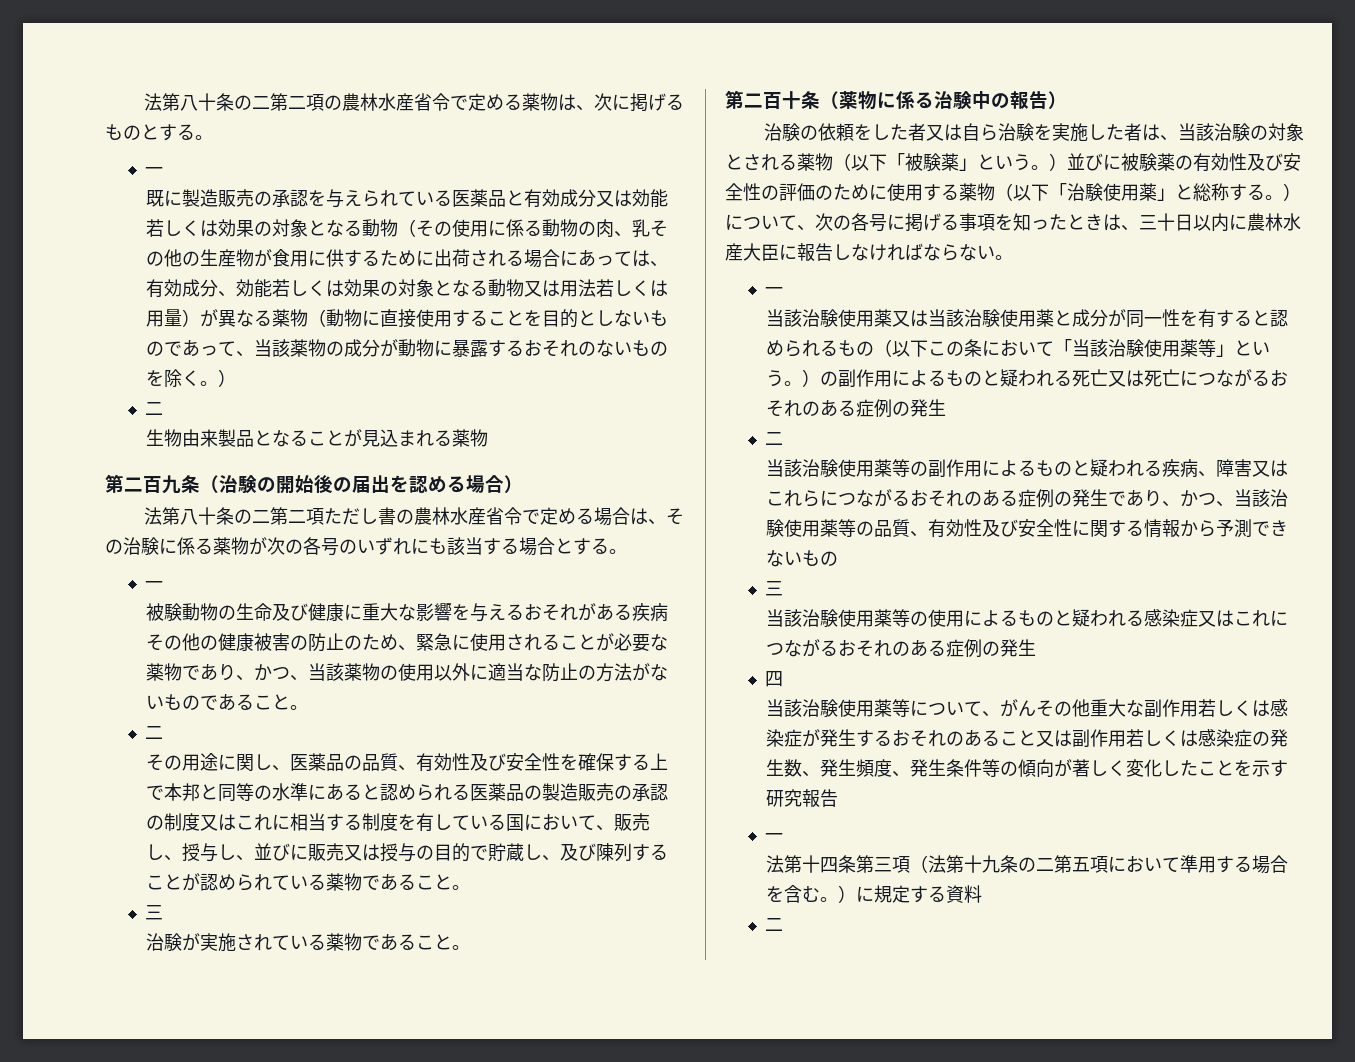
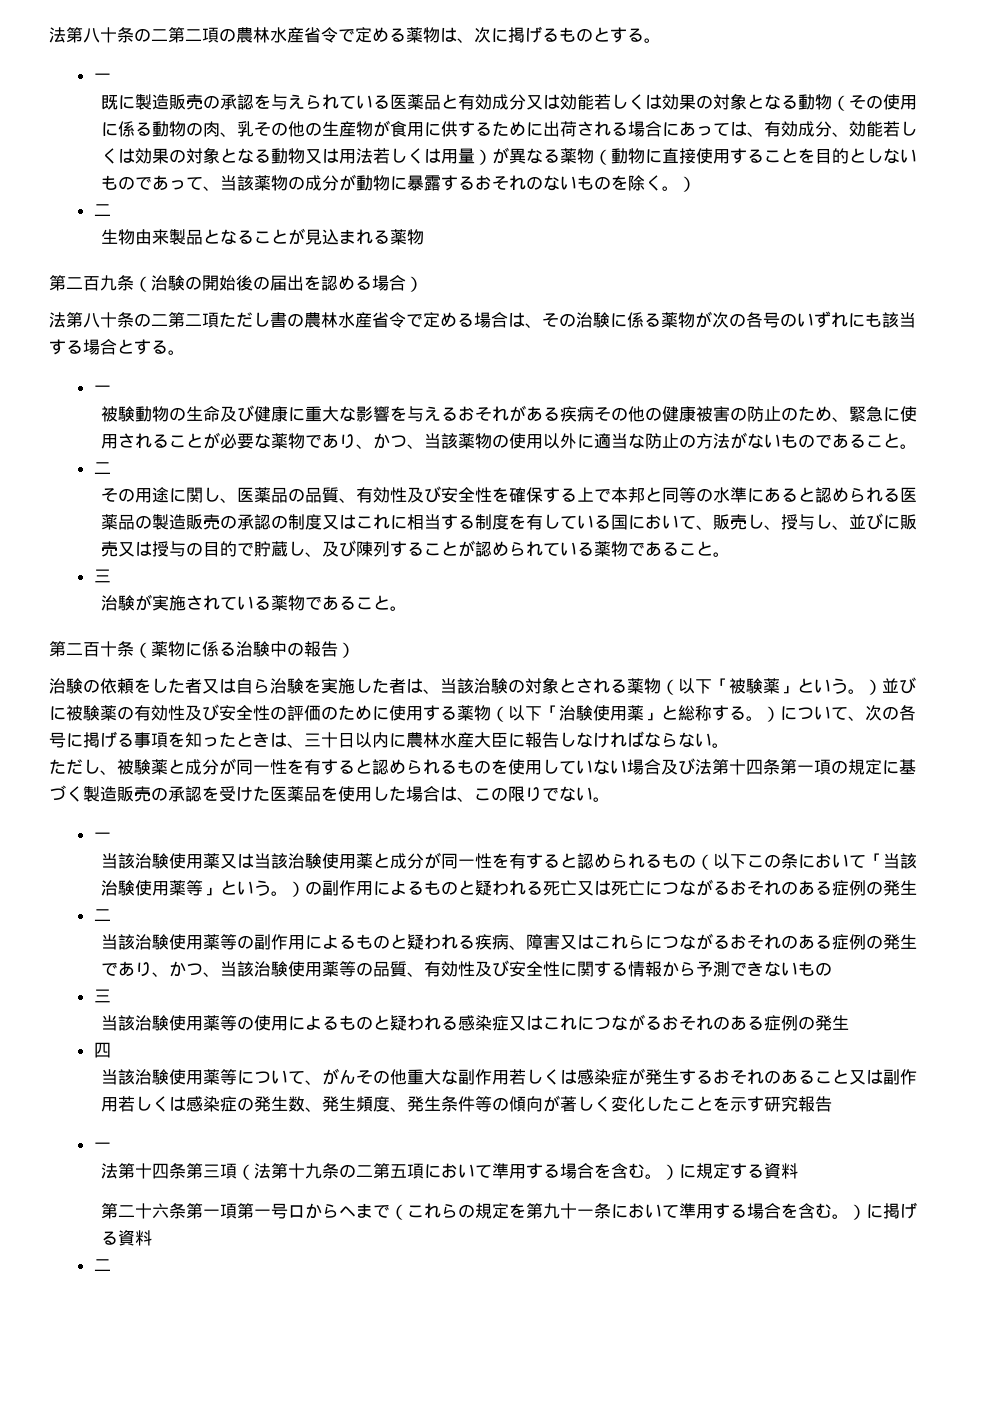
(1013, 257) none -> [49,758,916,775] [49,785,610,802] // ただし、被験薬と成分が同一性を有すると認められるものを使用していない場合及び法第十四条第一項の規定に基づく製造販売の承認を受けた医薬品を使用した場合は、この限りでない。
(982, 894) none -> [101,1202,918,1220] [101,1230,153,1246] // 第二十六条第一項第一号ロからヘまで（これらの規定を第九十一条において準用する場合を含む。）に掲げる資料

